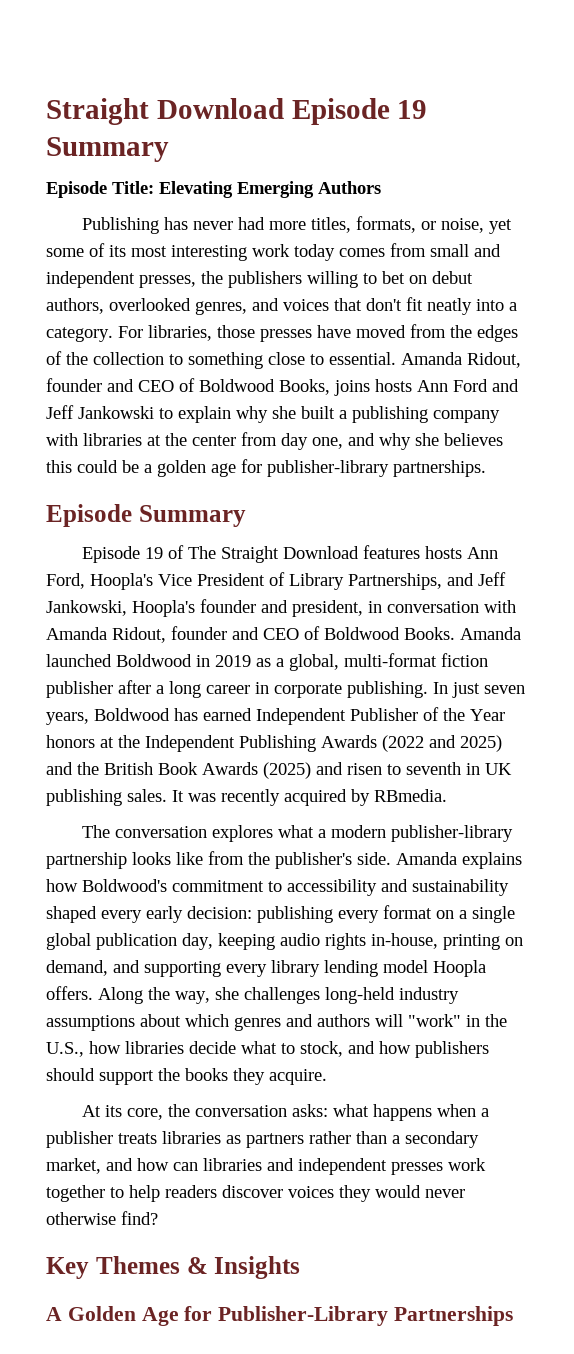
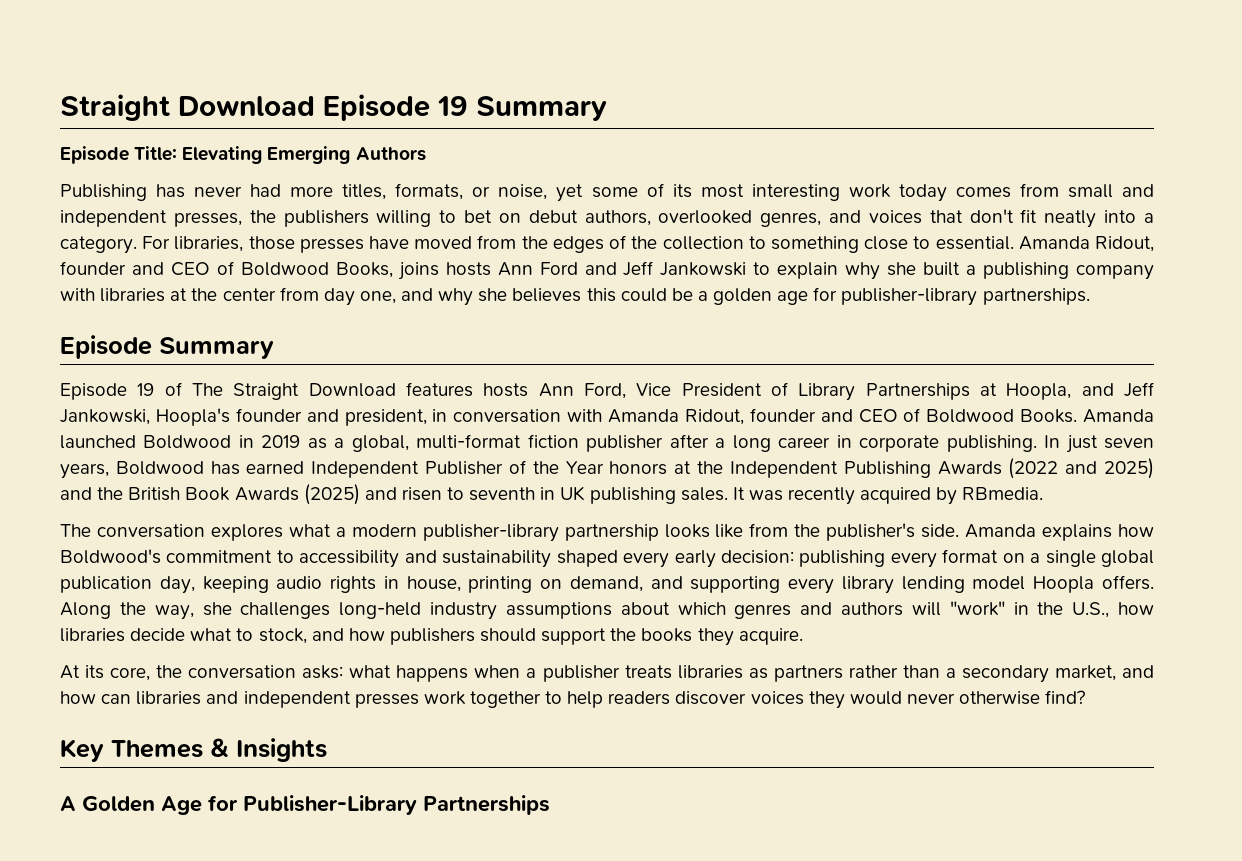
[90,573,153,590] Hoopla's -> (626, 391) none
[348,573,442,590] Partnerships, -> [865,383,1072,400] Partnerships at Hoopla,
[371,933,438,949] in-house, -> [383,576,461,592] in house,

